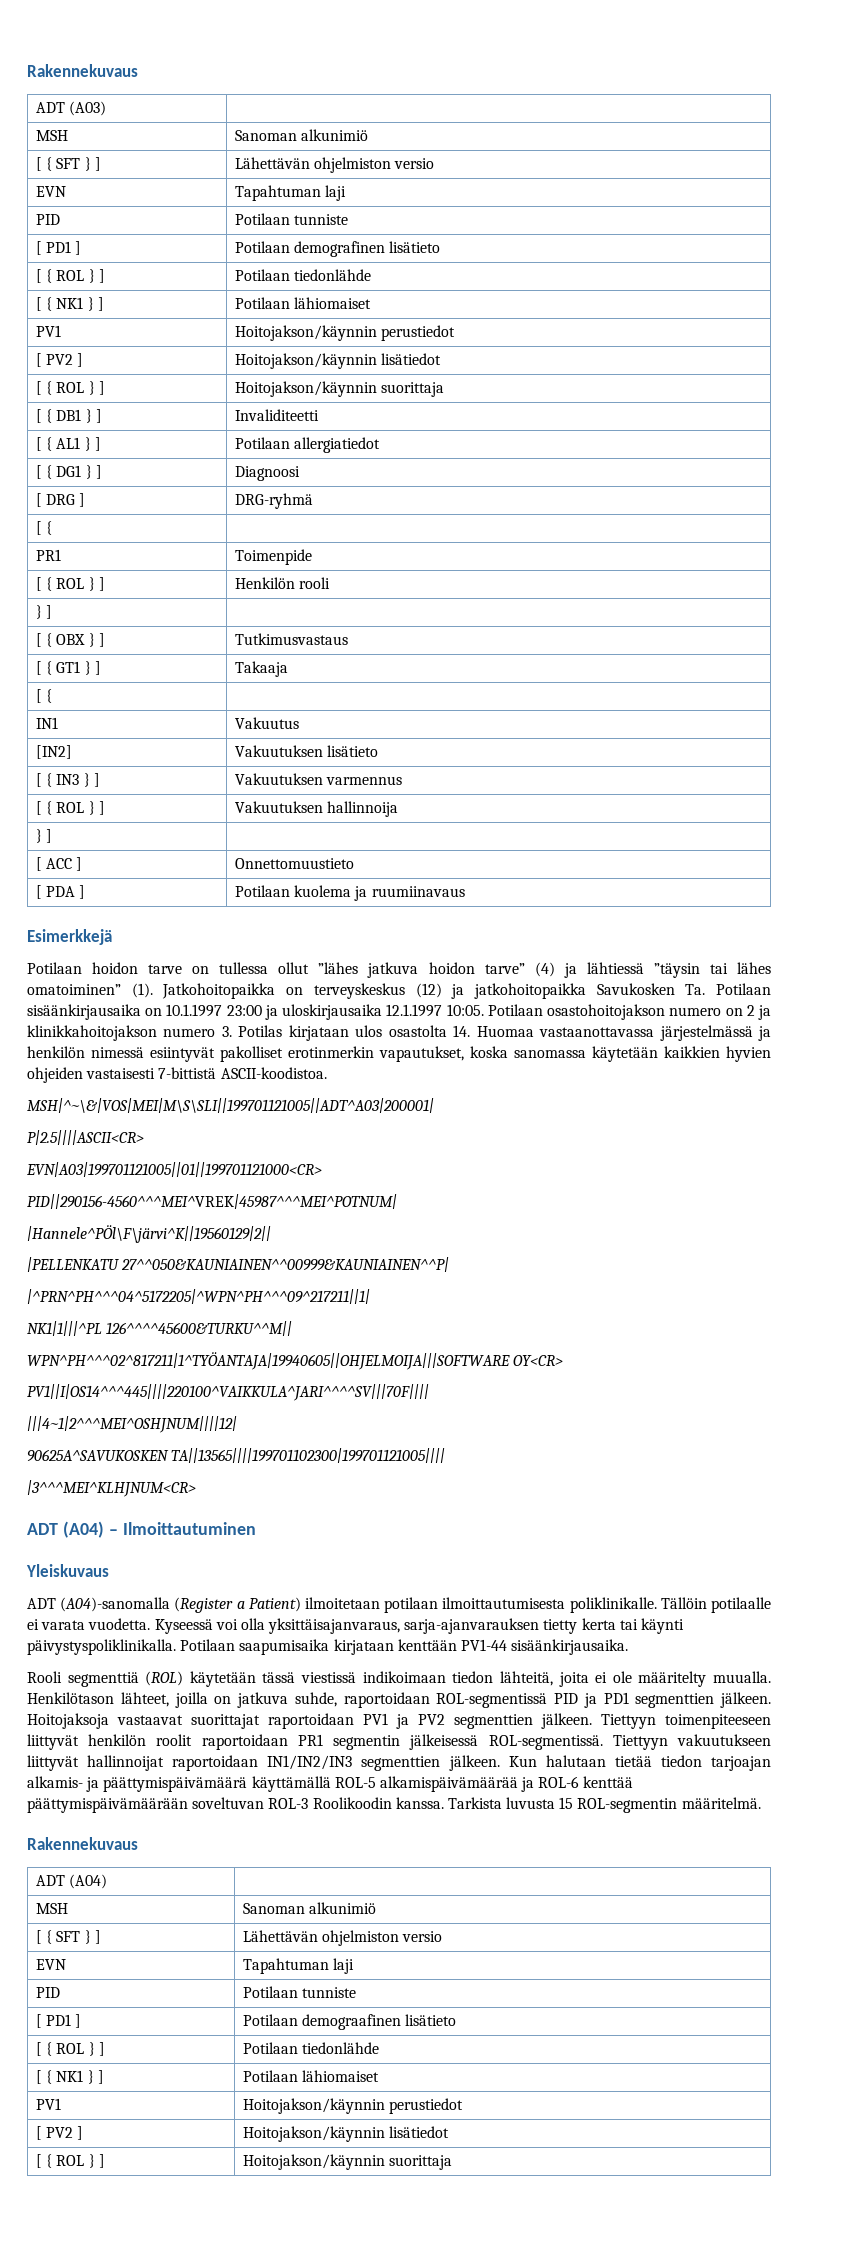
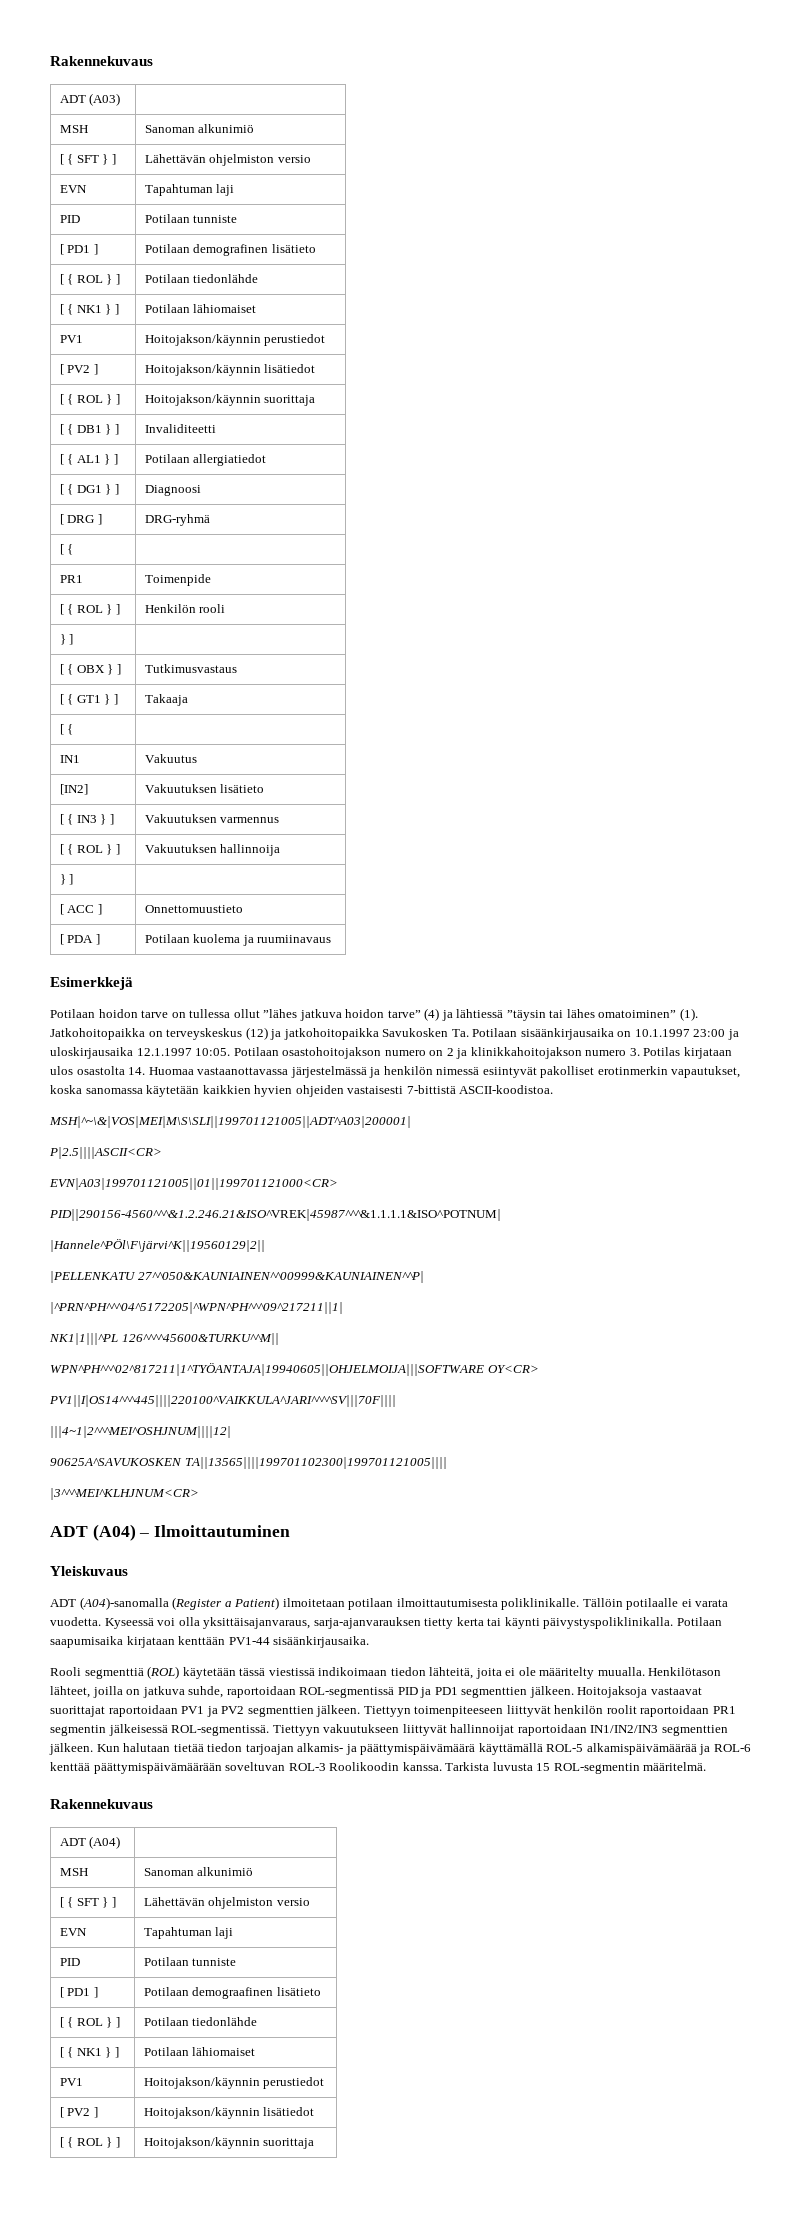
[27,1194,397,1209] PID||290156-4560^^^MEI^VREK|45987^^^MEI^POTNUM| -> [49,1209,501,1221] PID||290156-4560^^^&1.2.246.21&ISO^VREK|45987^^^&1.1.1.1&ISO^POTNUM|

